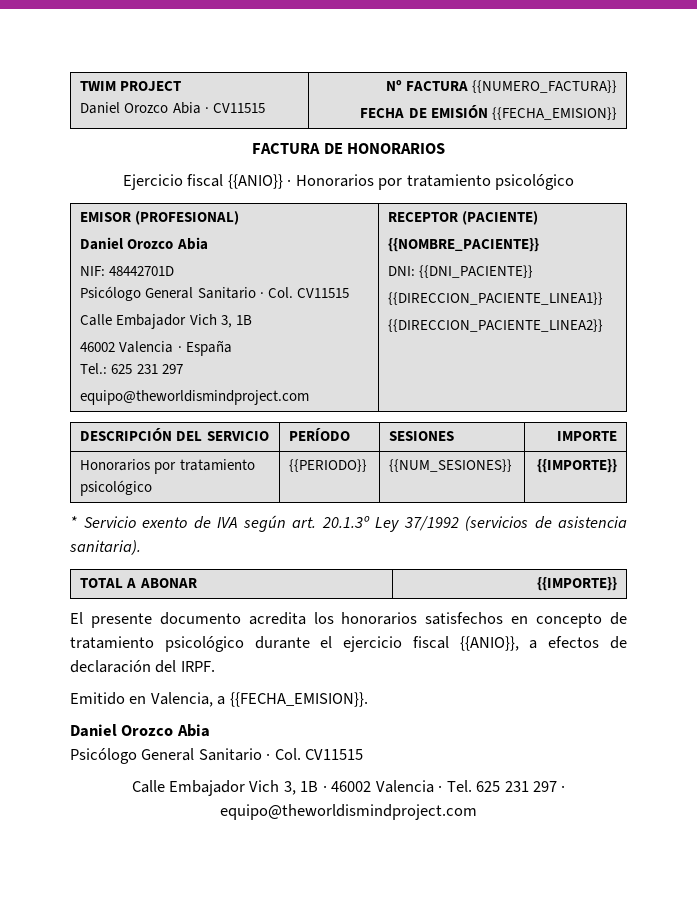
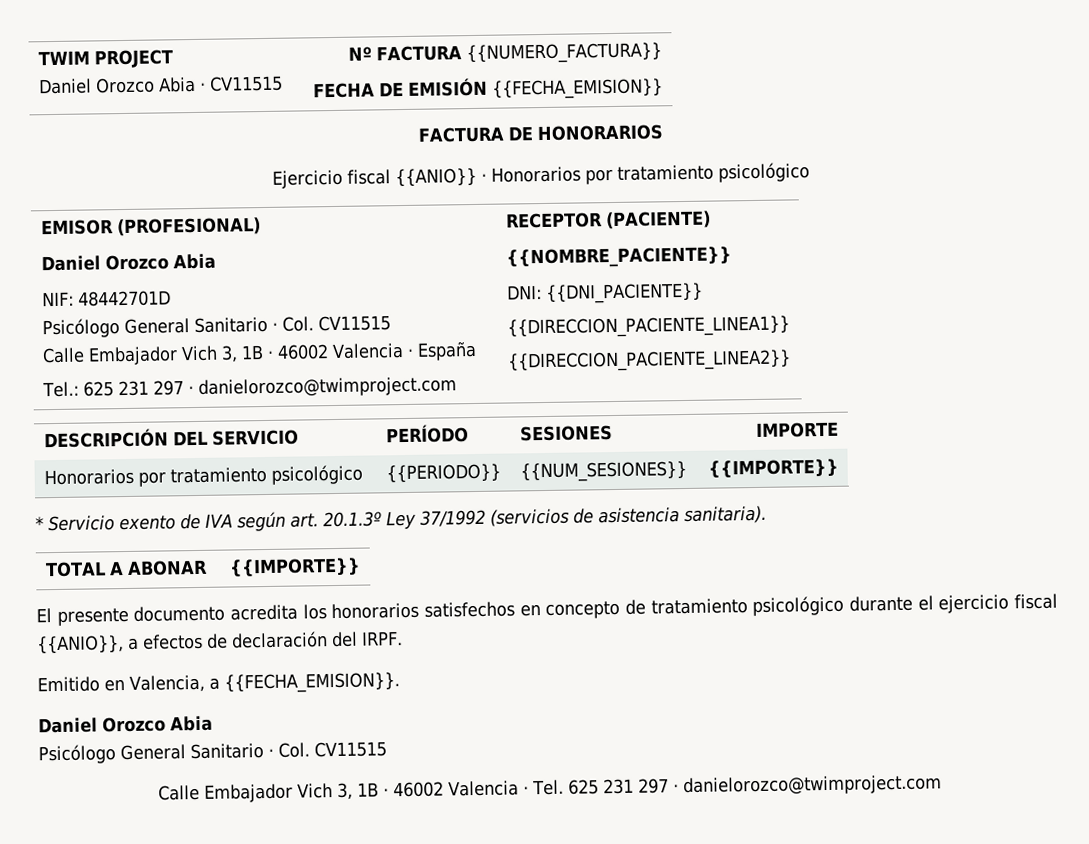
(252, 320) // -> [266,350,274,359] ·
[80,390,310,405] // equipo@theworldismindproject.com -> [187,376,457,398] · danielorozco@twimproject.com
[220,804,477,820] equipo@theworldismindproject.com -> [682,774,942,797] danielorozco@twimproject.com

